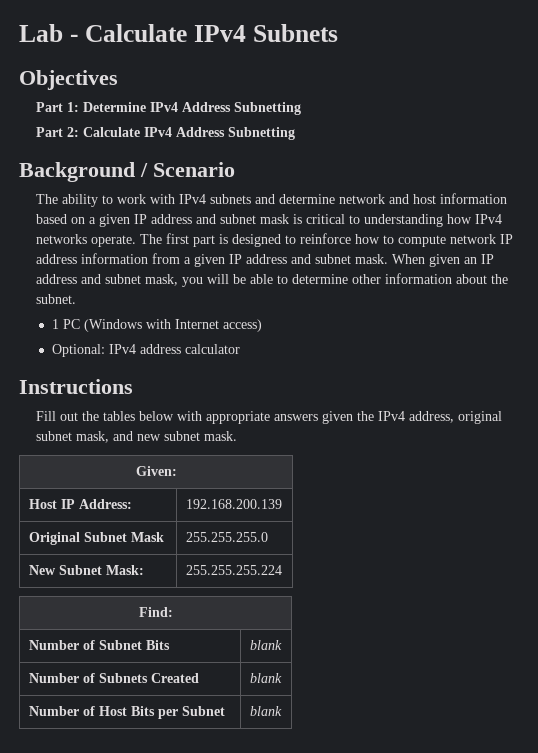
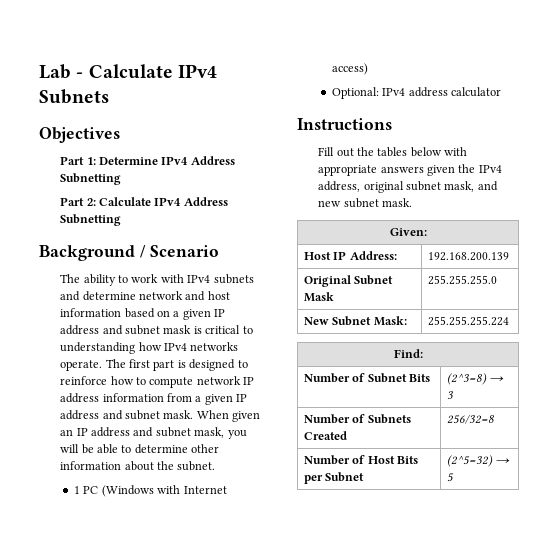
[249,640,282,650] blank -> [447,373,505,385] [447,391,454,399] (2^3=8) → 3
[249,673,282,683] blank -> [447,414,496,424] 256/32=8
[249,706,282,716] blank -> [447,455,511,467] [447,473,455,482] (2^5=32) → 5

